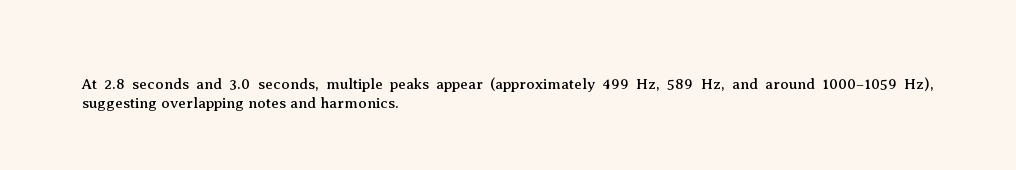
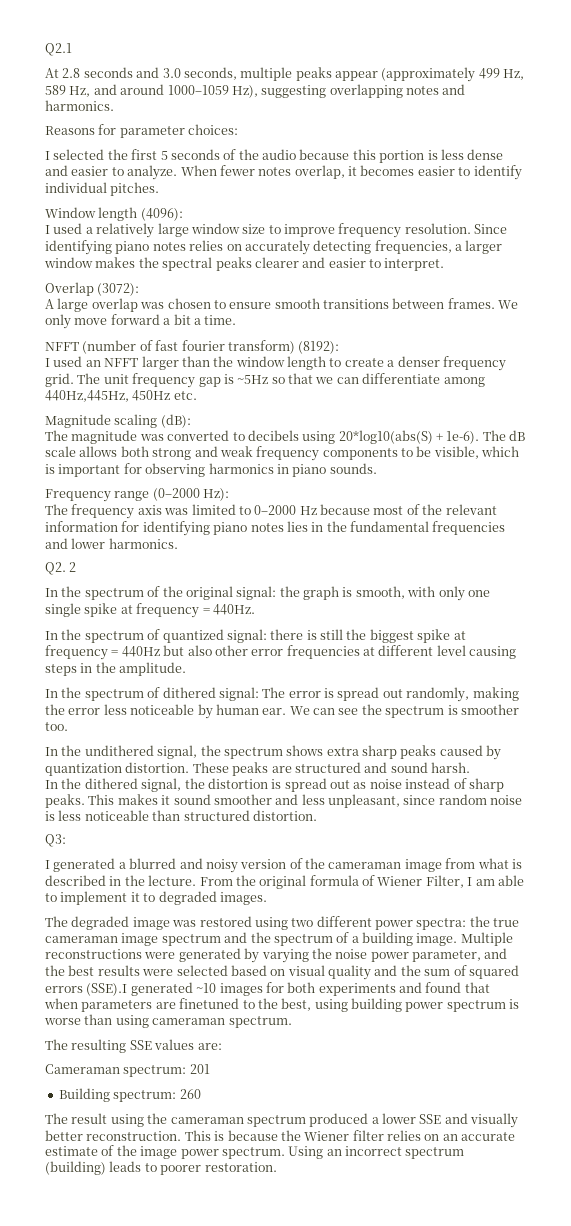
(81, 84) none -> [45,43,72,56] Q2.1 //
(400, 102) none -> [45,124,239,138] [45,149,504,163] [45,165,522,180] [45,182,160,196] [45,207,183,221] [45,223,508,238] [45,240,503,255] [44,257,445,271] [45,282,140,296] [45,298,519,312] [45,314,237,329] [45,340,340,354] [45,356,506,371] [45,373,485,388] [45,390,197,402] [45,414,191,428] [45,430,526,444] [45,446,520,461] [45,463,377,477] [45,488,230,502] [45,504,497,519] [45,521,506,536] [45,538,178,549] [45,562,77,575] [45,586,490,601] [45,603,255,618] [45,629,466,643] [45,645,517,660] [45,662,187,676] [45,687,519,702] [45,704,519,719] [45,722,68,731] [45,745,502,760] [45,762,470,776] [45,778,504,792] [45,794,523,808] [45,810,317,821] [45,834,66,847] [45,858,522,873] [45,875,524,889] [45,891,267,905] [45,916,520,930] [45,932,513,946] [45,948,508,963] [45,965,519,980] [45,982,490,996] [44,998,520,1012] [44,1014,292,1028] [45,1039,222,1053] [45,1064,210,1077] [58,1088,201,1102] [45,1113,519,1128] [45,1130,516,1141] [45,1145,465,1159] [45,1161,277,1175] // Reasons for parameter choices: // I selected the first 5 seconds of the audio because this portion is less dense and easier to analyze. When fewer notes overlap, it becomes easier to identify individual pitches. // Window length (4096): // I used a relatively large window size to improve frequency resolution. Since identifying piano notes relies on accurately detecting frequencies, a larger window makes the spectral peaks clearer and easier to interpret. // Overlap (3072): // A large overlap was chosen to ensure smooth transitions between frames. We only move forward a bit a time. // NFFT (number of fast fourier transform) (8192): // I used an NFFT larger than the window length to create a denser frequency grid. The unit frequency gap is ~5Hz so that we can differentiate among 440Hz,445Hz, 450Hz etc. // Magnitude scaling (dB): // The magnitude was converted to decibels using 20*log10(abs(S) + 1e-6). The dB scale allows both strong and weak frequency components to be visible, which is important for observing harmonics in piano sounds. // Frequency range (0–2000 Hz): // The frequency axis was limited to 0–2000 Hz because most of the relevant information for identifying piano notes lies in the fundamental frequencies and lower harmonics. // Q2. 2 // In the spectrum of the original signal: the graph is smooth, with only one single spike at frequency = 440Hz. // In the spectrum of quantized signal: there is still the biggest spike at frequency = 440Hz but also other error frequencies at different level causing steps in the amplitude. // In the spectrum of dithered signal: The error is spread out randomly, making the error less noticeable by human ear. We can see the spectrum is smoother too. // In the undithered signal, the spectrum shows extra sharp peaks caused by quantization distortion. These peaks are structured and sound harsh. // In the dithered signal, the distortion is spread out as noise instead of sharp peaks. This makes it sound smoother and less unpleasant, since random noise is less noticeable than structured distortion. // Q3: // I generated a blurred and noisy version of the cameraman image from what is described in the lecture. From the original formula of Wiener Filter, I am able to implement it to degraded images. // The degraded image was restored using two different power spectra: the true cameraman image spectrum and the spectrum of a building image. Multiple reconstructions were generated by varying the noise power parameter, and the best results were selected based on visual quality and the sum of squared errors (SSE).I generated ~10 images for both experiments and found that when parameters are finetuned to the best, using building power spectrum is worse than using cameraman spectrum. // The resulting SSE values are: // Cameraman spectrum: 201 // Building spectrum: 260 // The result using the cameraman spectrum produced a lower SSE and visually better reconstruction. This is because the Wiener filter relies on an accurate estimate of the image power spectrum. Using an incorrect spectrum (building) leads to poorer restoration.

